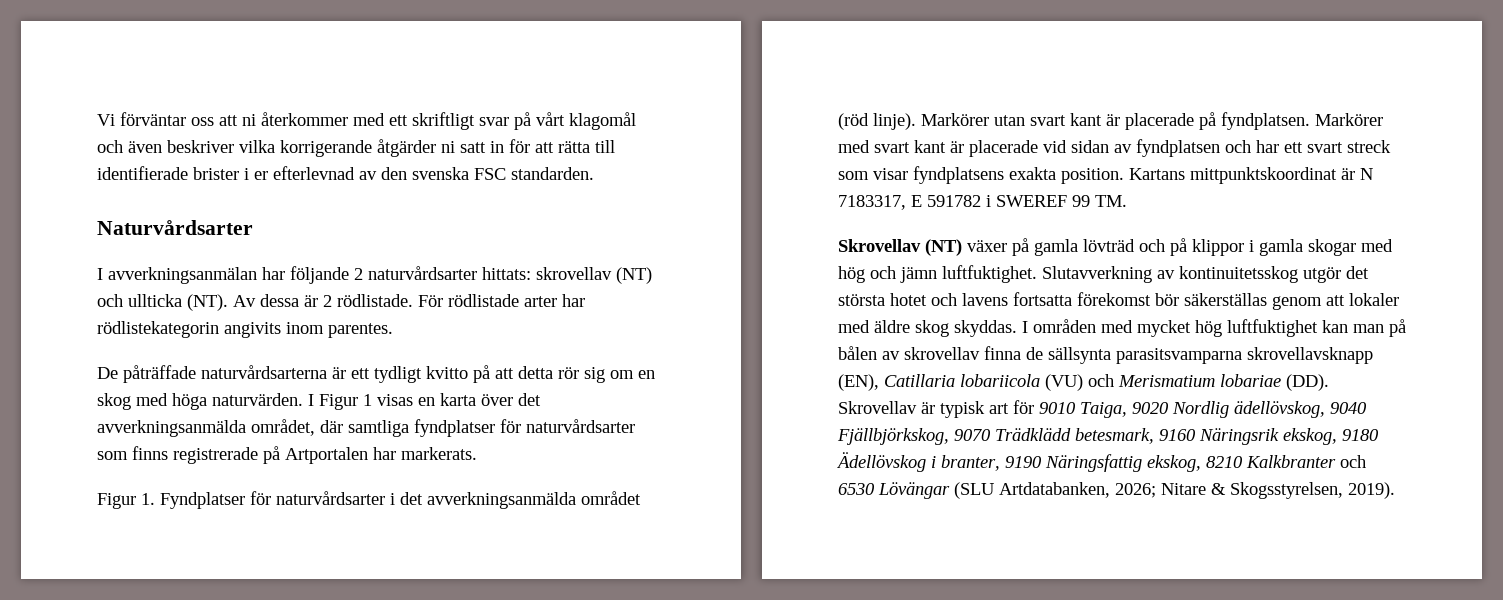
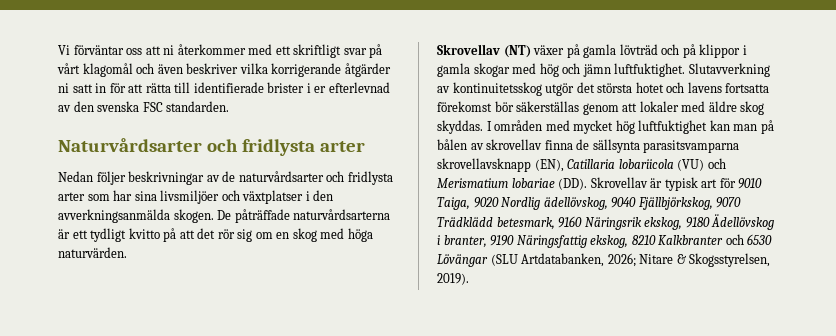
[97,266,652,284] [97,294,585,311] [97,321,393,338] // I avverkningsanmälan har följande 2 naturvårdsarter hittats: skrovellav (NT) och ullticka (NT). Av dessa är 2 rödlistade. För rödlistade arter har rödlistekategorin angivits inom parentes. // -> [206,139,365,156] [58,171,393,185] [58,190,334,204] [58,209,214,223] och fridlysta arter // Nedan följer beskrivningar av de naturvårdsarter och fridlysta arter som har sina livsmiljöer och växtplatser i den avverkningsanmälda skogen.
[518,366,553,379] detta -> [197,228,216,239] det
[308,393,541,410] [97,419,635,437] [97,446,477,464] [97,491,641,509] [838,112,1383,130] [838,139,1391,157] [838,166,1373,184] [838,195,1127,210] I Figur 1 visas en karta över det avverkningsanmälda området, där samtliga fyndplatser för naturvårdsarter som finns registrerade på Artportalen har markerats. // Figur 1. Fyndplatser för naturvårdsarter i det avverkningsanmälda området (röd linje). Markörer utan svart kant är placerade på fyndplatsen. Markörer med svart kant är placerade vid sidan av fyndplatsen och har ett svart streck som visar fyndplatsens exakta position. Kartans mittpunktskoordinat är N 7183317, E 591782 i SWEREF 99 TM. -> (127, 252) none

